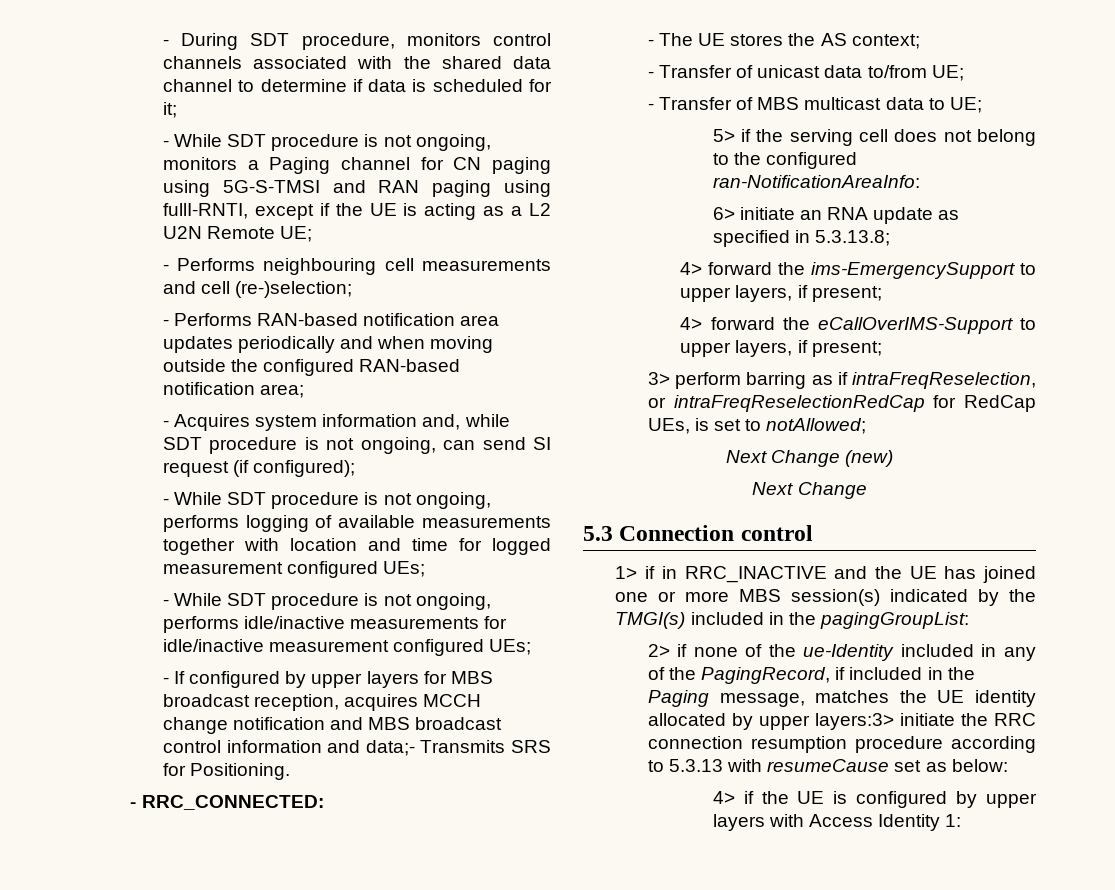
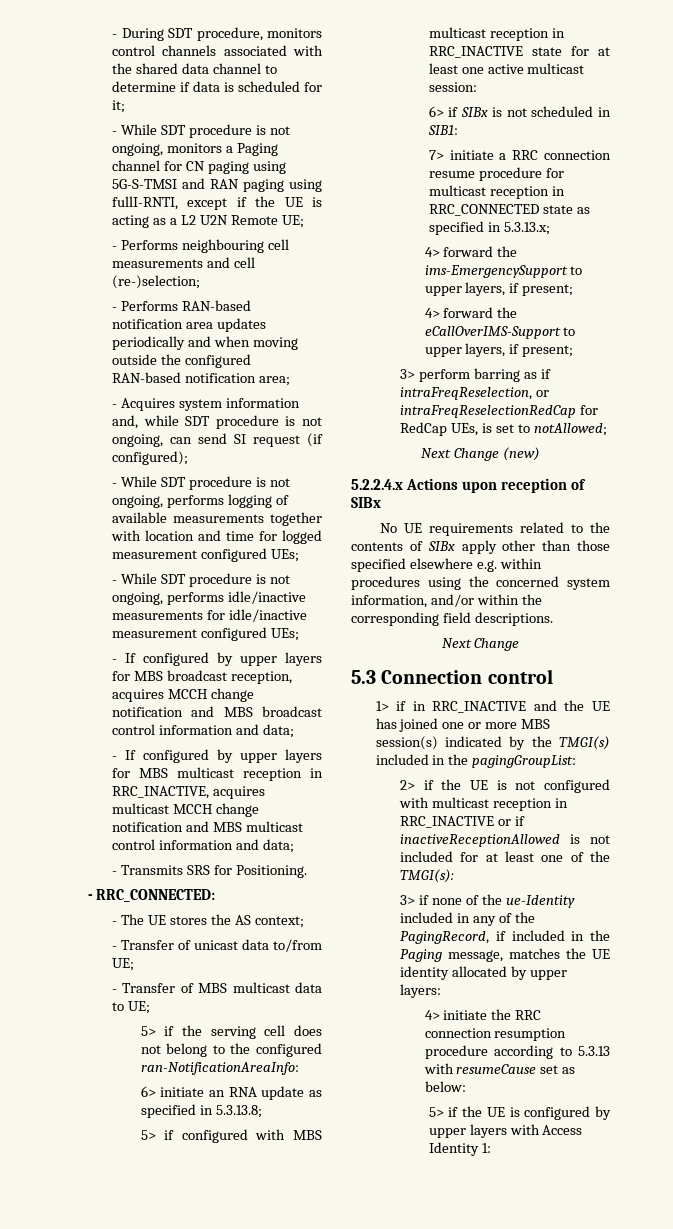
[365,740,415,756] data;- -> [262,724,294,738] [112,749,322,763] [112,767,323,781] [112,786,265,799] [112,803,259,817] [112,821,303,832] [112,839,294,853] [112,871,118,875] data; // - If configured by upper layers for MBS multicast reception in RRC_INACTIVE, acquires multicast MCCH change notification and MBS multicast control information and data; // -
(891, 238) none -> [140,1129,322,1143] [428,27,565,41] [428,46,610,58] [428,63,585,74] [428,82,477,92] [428,106,611,117] [427,125,458,135] [428,150,611,160] [428,167,564,181] [428,185,565,199] [428,204,590,216] [428,221,550,235] // 5> if configured with MBS multicast reception in RRC_INACTIVE state for at least one active multicast session: // 6> if SIBx is not scheduled in SIB1: // 7> initiate a RRC connection resume procedure for multicast reception in RRC_CONNECTED state as specified in 5.3.13.x;
(894, 458) none -> [351,478,586,493] [351,497,381,508] [379,522,610,536] [351,540,610,554] [351,558,542,572] [351,576,610,590] [351,594,542,608] [351,612,553,626] // 5.2.2.4.x Actions upon reception of SIBx // No UE requirements related to the contents of SIBx apply other than those specified elsewhere e.g. within procedures using the concerned system information, and/or within the corresponding field descriptions.
(688, 650) none -> [441,779,610,793] [399,797,568,811] [400,816,525,828] [400,834,610,847] [400,851,610,862] [400,869,455,883] [400,895,429,905] the UE is not configured with multicast reception in RRC_INACTIVE or if inactiveReceptionAllowed is not included for at least one of the TMGI(s): // 3> if
[814,713,894,730] layers:3> -> [400,984,442,998] [424,1010,440,1020] layers: // 4>
[712,791,735,804] 4> -> [428,1107,444,1117] 5>

